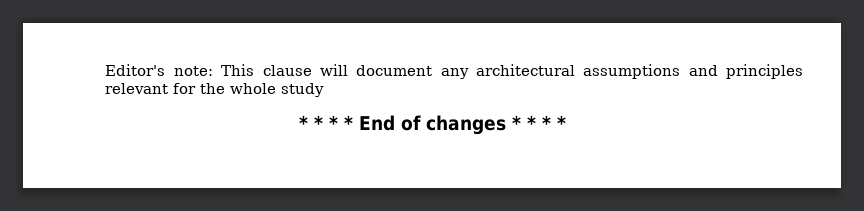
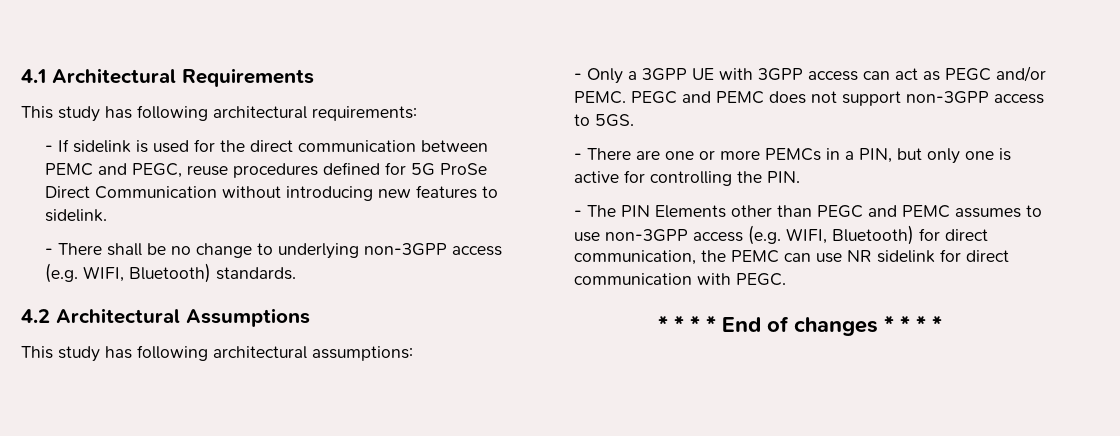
[105,64,803,79] [105,83,325,97] Editor's note: This clause will document any architectural assumptions and principles relevant for the whole study -> [21,68,314,87] [21,105,417,122] [44,139,488,153] [44,162,487,178] [44,185,498,201] [44,209,107,222] [44,243,502,259] [44,263,296,283] [21,308,310,327] [21,345,413,362] [573,66,1046,84] [573,91,1044,106] [573,114,634,127] [573,148,1011,164] [573,170,800,186] [573,205,1042,218] [573,225,988,245] [573,249,1009,265] [573,273,786,286] 4.1 Architectural Requirements // This study has following architectural requirements: // - If sidelink is used for the direct communication between PEMC and PEGC, reuse procedures defined for 5G ProSe Direct Communication without introducing new features to sidelink. // - There shall be no change to underlying non-3GPP access (e.g. WIFI, Bluetooth) standards. // 4.2 Architectural Assumptions // This study has following architectural assumptions: // - Only a 3GPP UE with 3GPP access can act as PEGC and/or PEMC. PEGC and PEMC does not support non-3GPP access to 5GS. // - There are one or more PEMCs in a PIN, but only one is active for controlling the PIN. // - The PIN Elements other than PEGC and PEMC assumes to use non-3GPP access (e.g. WIFI, Bluetooth) for direct communication, the PEMC can use NR sidelink for direct communication with PEGC.

